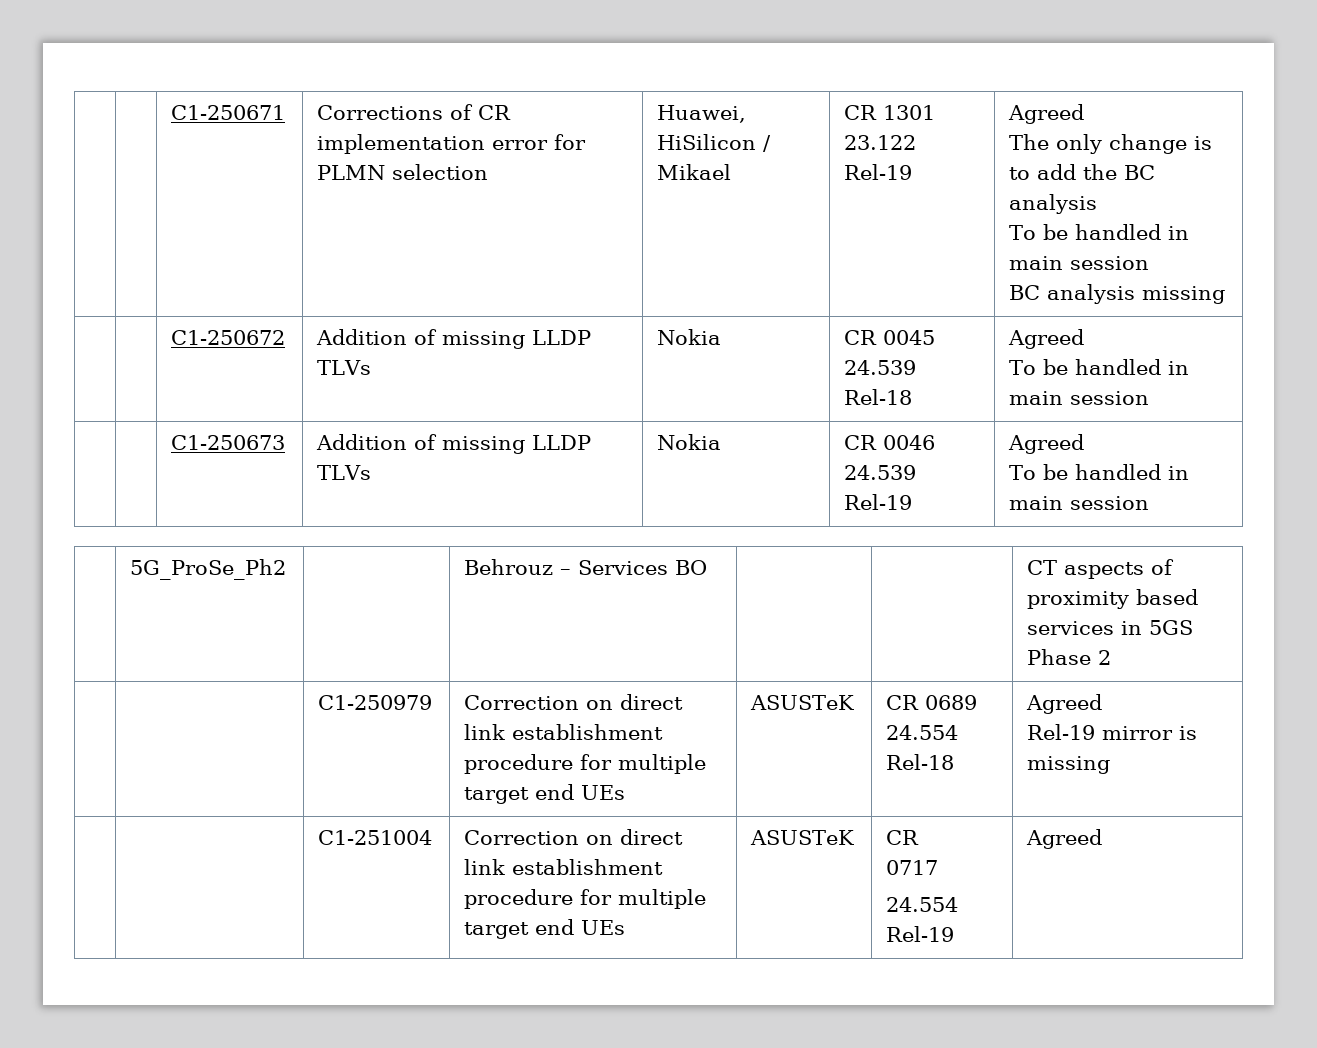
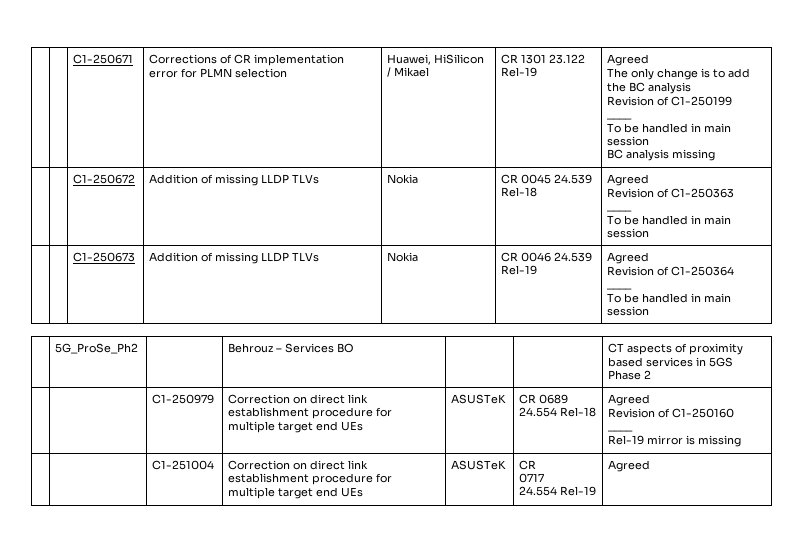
(1098, 204) none -> [607,96,733,106] [607,118,633,120] // Revision of C1-250199 // ____
(1085, 339) none -> [607,188,735,198] [607,210,633,212] // Revision of C1-250363 // ____
(1085, 444) none -> [607,266,735,276] [607,288,633,290] // Revision of C1-250364 // ____
(1103, 704) none -> [608,408,735,418] [608,430,634,432] // Revision of C1-250160 // ____

